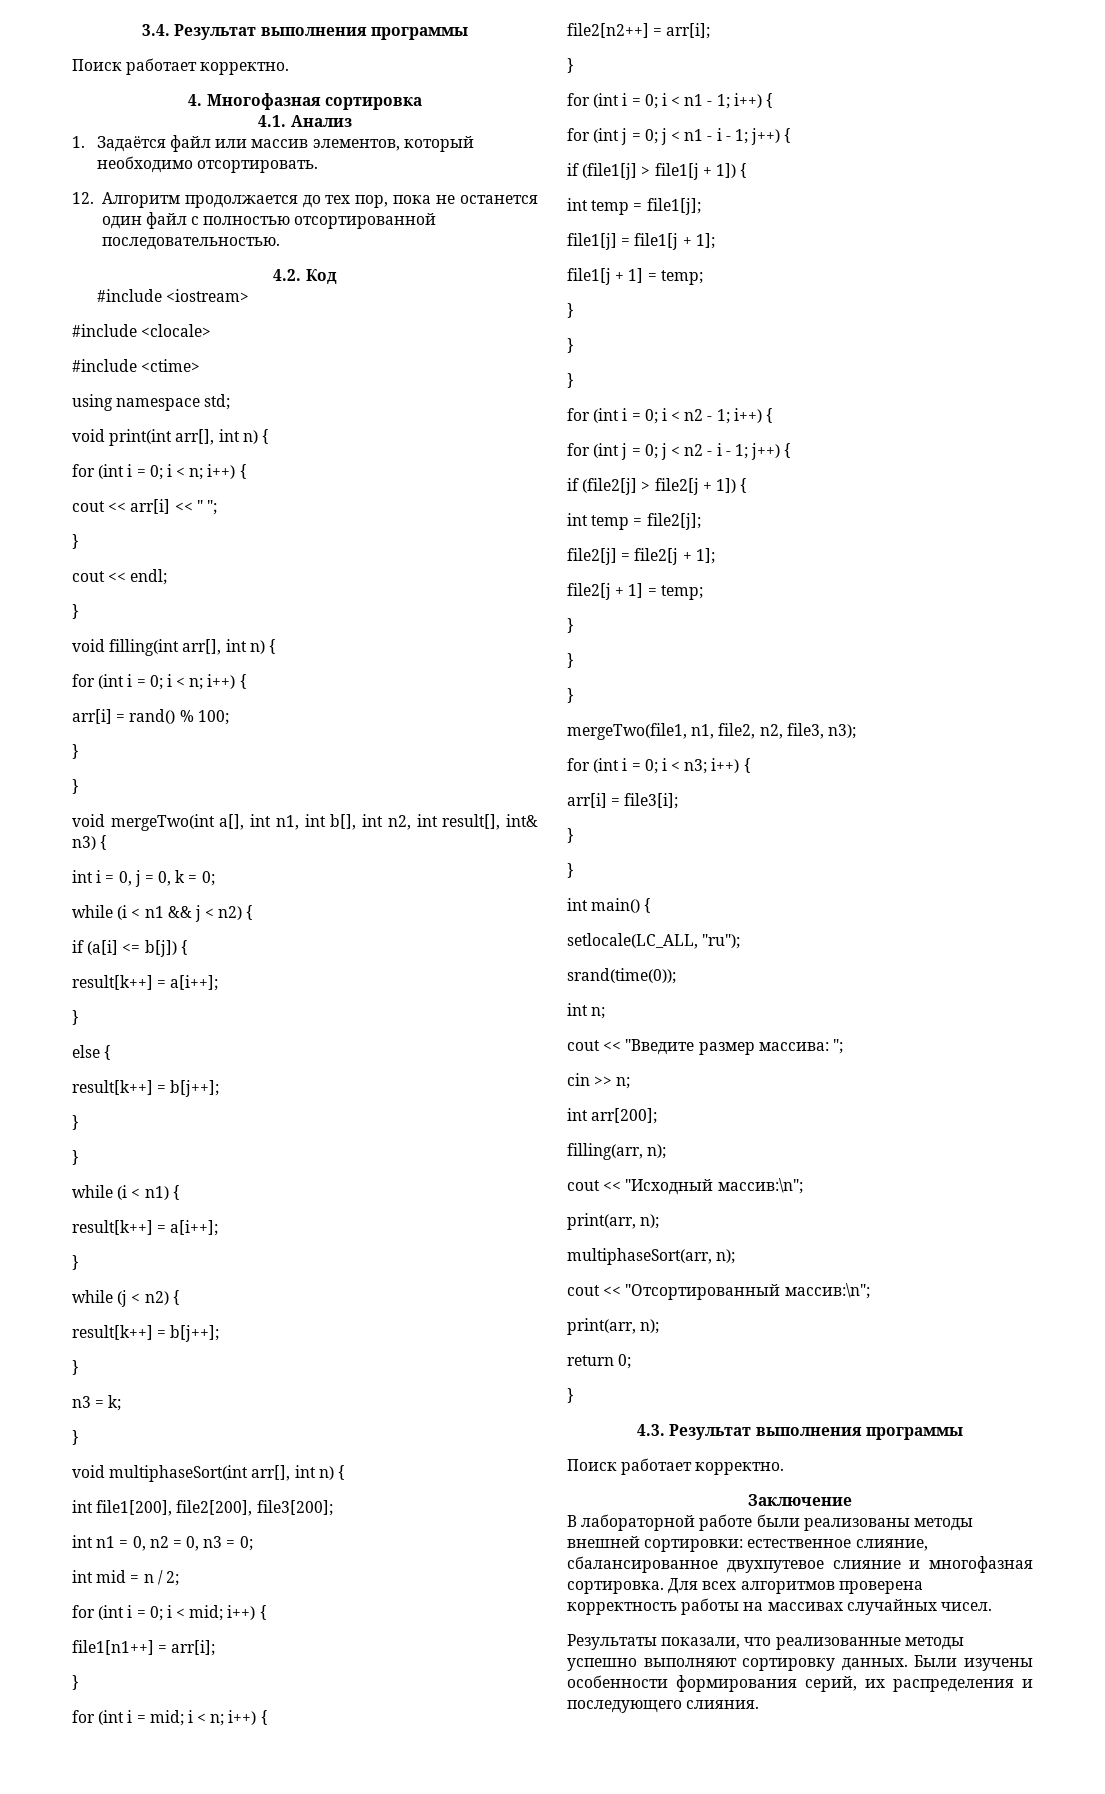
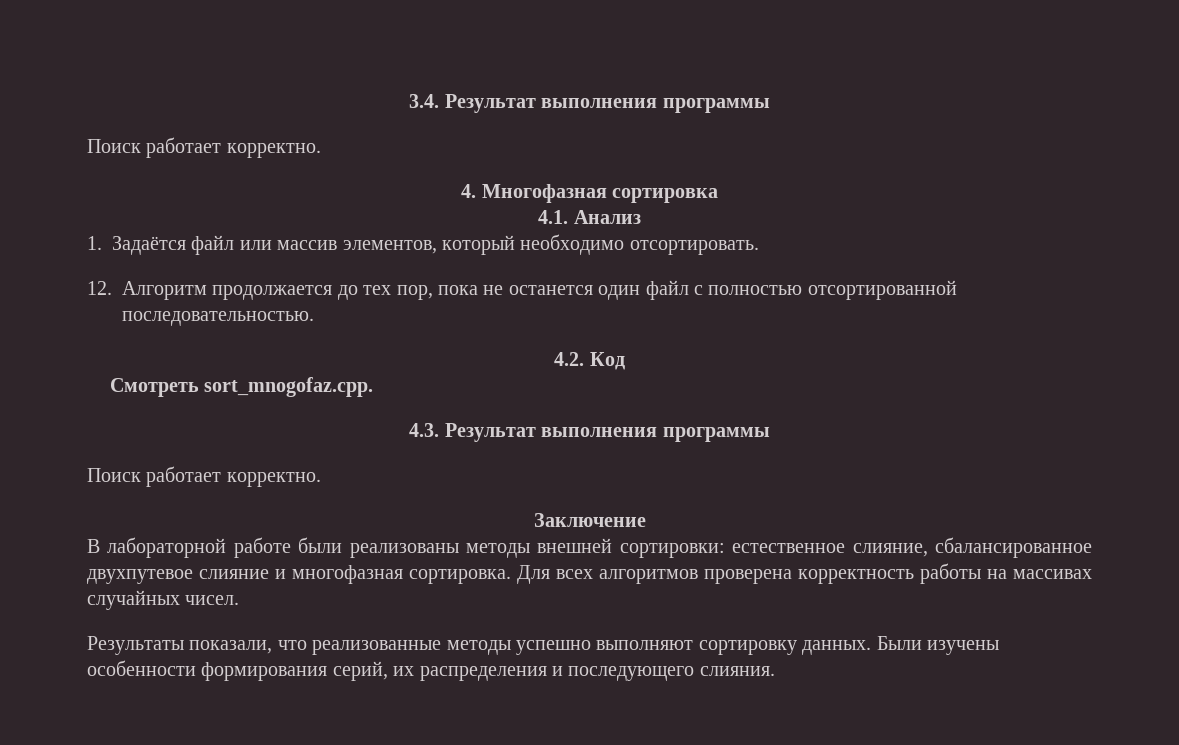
[96,289,250,302] [72,324,212,337] [72,359,201,372] [72,394,231,411] [72,429,269,446] [72,464,247,480] [72,499,217,515] [72,534,79,549] [72,569,168,585] [72,604,79,619] [72,639,276,656] [72,674,247,690] [72,709,229,725] [72,744,79,759] [72,779,79,794] [72,814,538,831] [72,835,108,850] [72,870,215,887] [72,905,254,922] [72,940,188,957] [72,975,219,991] [72,1010,79,1025] [72,1045,112,1060] [72,1080,220,1097] [72,1115,79,1130] [72,1150,79,1165] [72,1185,180,1200] [72,1220,219,1236] [72,1255,79,1270] [72,1290,180,1307] [72,1325,220,1342] [72,1360,79,1375] [72,1395,122,1411] [72,1430,79,1445] [72,1465,345,1482] [72,1500,333,1516] [72,1535,253,1551] [72,1570,179,1586] [72,1605,267,1621] [72,1640,216,1656] [72,1675,79,1690] [72,1710,268,1726] [567,23,711,39] [567,58,574,73] [567,93,774,109] [567,128,792,145] [567,163,748,180] [567,198,701,215] [567,233,715,250] [567,268,703,285] [567,303,574,318] [567,338,574,353] [567,373,574,388] [567,408,774,424] [567,443,792,460] [567,478,748,495] [567,513,701,530] [567,548,715,565] [567,583,703,600] [567,618,574,633] [567,653,574,668] [567,688,574,703] [567,723,856,740] [567,758,751,774] [567,793,679,809] [567,828,574,843] [567,863,574,878] [567,898,652,913] [567,933,741,949] [567,968,676,984] [567,1003,606,1019] [567,1039,843,1055] [567,1073,631,1089] [567,1108,658,1124] [567,1143,667,1160] [567,1178,803,1195] [567,1213,660,1230] [567,1248,736,1265] [567,1283,870,1300] [567,1318,660,1335] [567,1354,632,1369] [567,1388,574,1403] #include <iostream> // #include <clocale> // #include <ctime> // using namespace std; // void print(int arr[], int n) { // for (int i = 0; i < n; i++) { // cout << arr[i] << " "; // } // cout << endl; // } // void filling(int arr[], int n) { // for (int i = 0; i < n; i++) { // arr[i] = rand() % 100; // } // } // void mergeTwo(int a[], int n1, int b[], int n2, int result[], int& n3) { // int i = 0, j = 0, k = 0; // while (i < n1 && j < n2) { // if (a[i] <= b[j]) { // result[k++] = a[i++]; // } // else { // result[k++] = b[j++]; // } // } // while (i < n1) { // result[k++] = a[i++]; // } // while (j < n2) { // result[k++] = b[j++]; // } // n3 = k; // } // void multiphaseSort(int arr[], int n) { // int file1[200], file2[200], file3[200]; // int n1 = 0, n2 = 0, n3 = 0; // int mid = n / 2; // for (int i = 0; i < mid; i++) { // file1[n1++] = arr[i]; // } // for (int i = mid; i < n; i++) { // file2[n2++] = arr[i]; // } // for (int i = 0; i < n1 - 1; i++) { // for (int j = 0; j < n1 - i - 1; j++) { // if (file1[j] > file1[j + 1]) { // int temp = file1[j]; // file1[j] = file1[j + 1]; // file1[j + 1] = temp; // } // } // } // for (int i = 0; i < n2 - 1; i++) { // for (int j = 0; j < n2 - i - 1; j++) { // if (file2[j] > file2[j + 1]) { // int temp = file2[j]; // file2[j] = file2[j + 1]; // file2[j + 1] = temp; // } // } // } // mergeTwo(file1, n1, file2, n2, file3, n3); // for (int i = 0; i < n3; i++) { // arr[i] = file3[i]; // } // } // int main() { // setlocale(LC_ALL, "ru"); // srand(time(0)); // int n; // cout << "Введите размер массива: "; // cin >> n; // int arr[200]; // filling(arr, n); // cout << "Исходный массив:\n"; // print(arr, n); // multiphaseSort(arr, n); // cout << "Отсортированный массив:\n"; // print(arr, n); // return 0; // } -> [109,377,374,397] Смотреть sort_mnogofaz.cpp.

